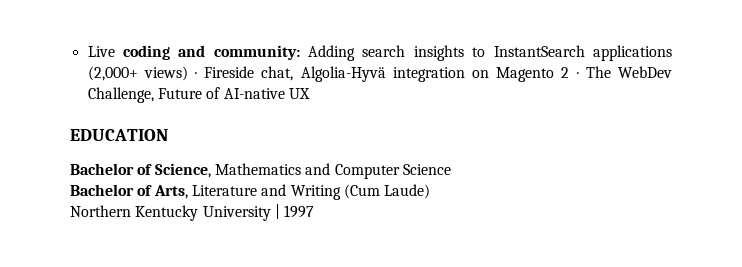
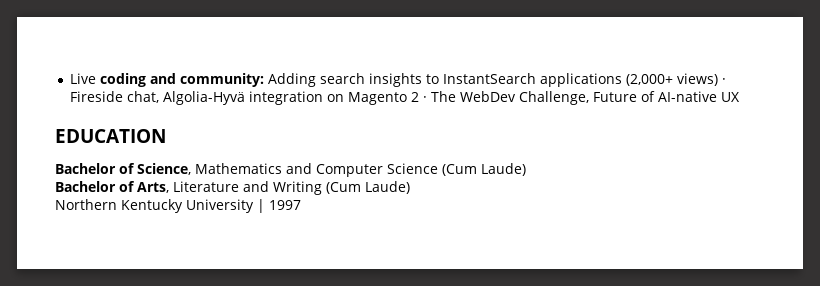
(451, 169) none -> [442,163,526,176] (Cum Laude)

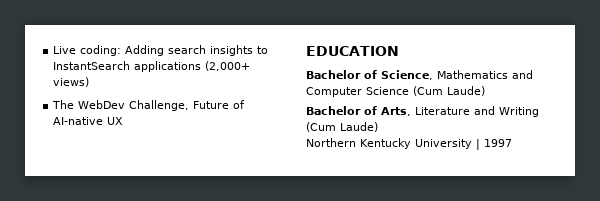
[100,73,265,87] coding and community: -> [80,45,122,56] coding:
[722,78,727,84] [70,91,428,105] · Fireside chat, Algolia-Hyvä integration on Magento 2 · -> (90, 82) //

